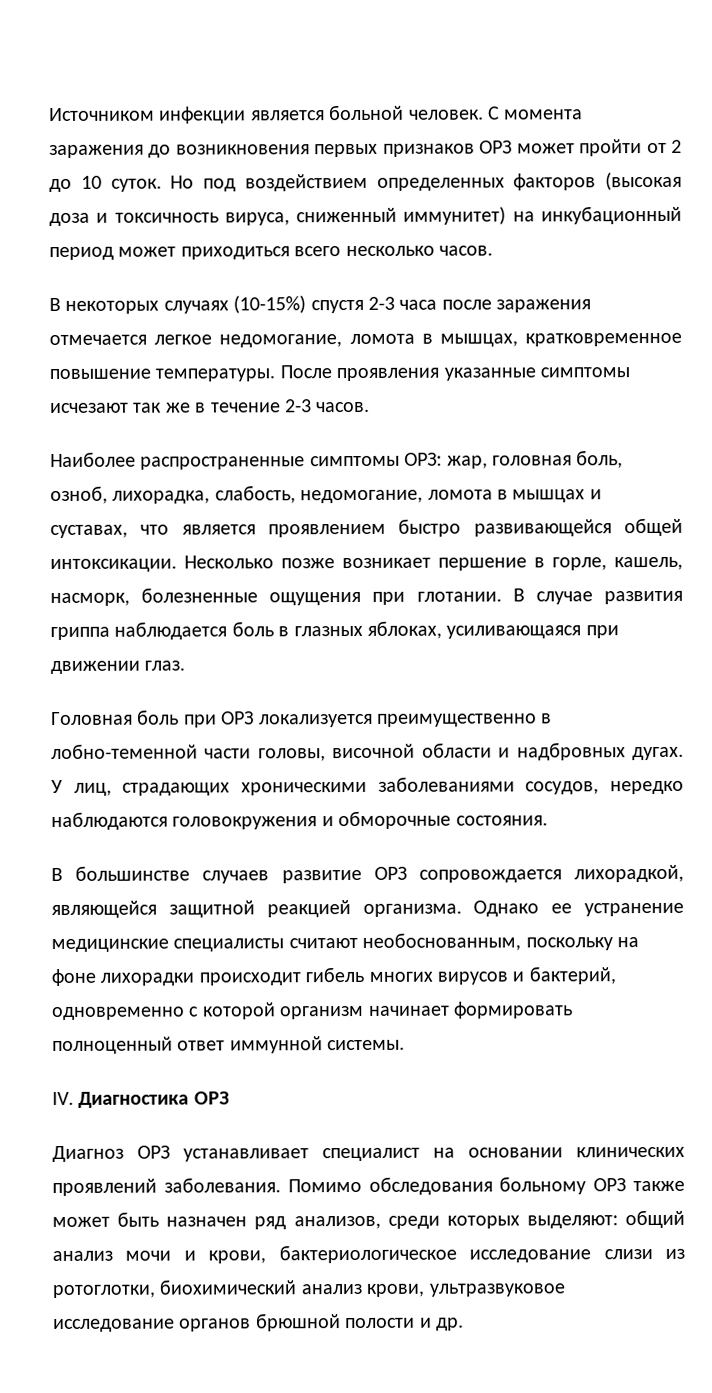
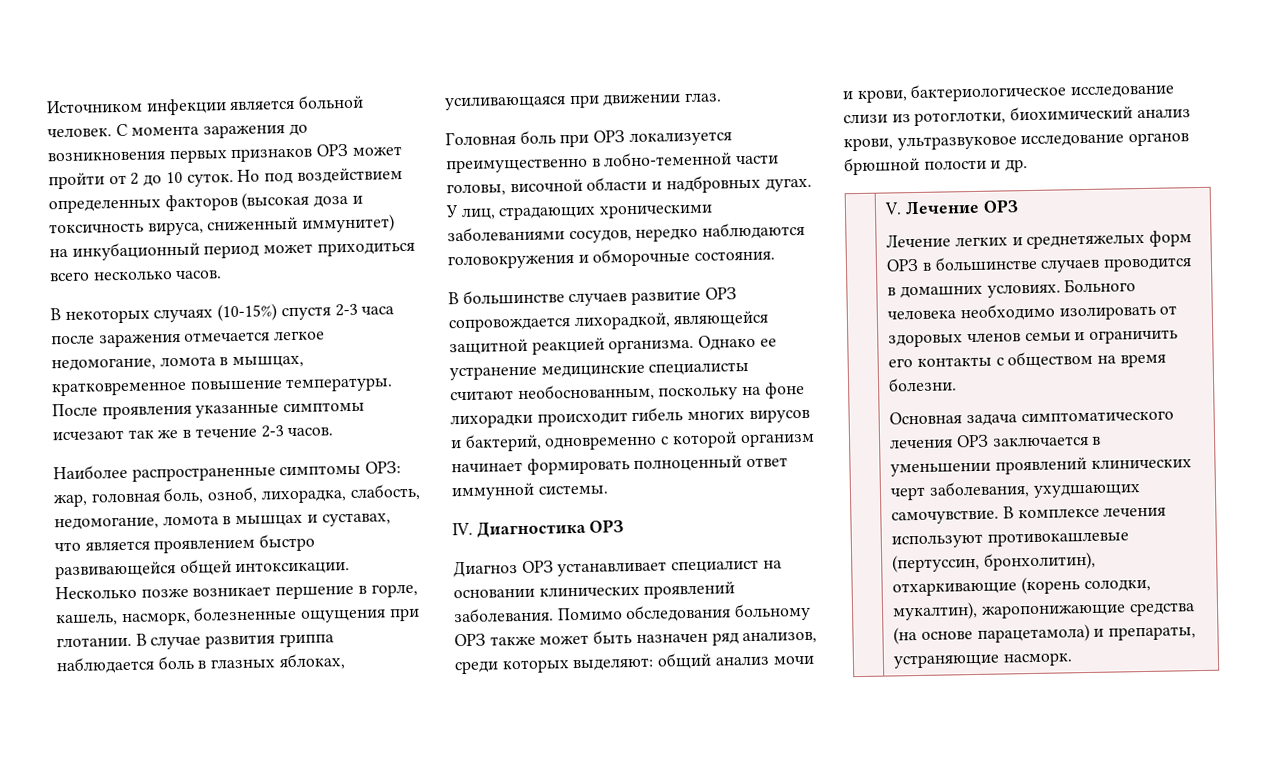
(464, 1324) none -> [884,199,1019,215] [886,230,1193,250] [886,255,1193,273] [887,278,1137,299] [887,303,1178,322] [888,329,1179,348] [888,350,1166,369] [888,377,958,392] [889,410,1174,427] [890,434,1102,449] [890,457,1192,477] [890,481,1141,501] [891,506,1167,525] [891,531,1129,549] [892,551,1096,573] [892,576,1151,597] [892,601,1195,621] [893,623,1197,645] [893,652,1073,669] // | V. Лечение ОРЗ // Лечение легких и среднетяжелых форм ОРЗ в большинстве случаев проводится в домашних условиях. Больного человека необходимо изолировать от здоровых членов семьи и ограничить его контакты с обществом на время болезни. // Основная задача симптоматического лечения ОРЗ заключается в уменьшении проявлений клинических черт заболевания, ухудшающих самочувствие. В комплексе лечения используют противокашлевые (пертуссин, бронхолитин), отхаркивающие (корень солодки, мукалтин), жаропонижающие средства (на основе парацетамола) и препараты, устраняющие насморк.

